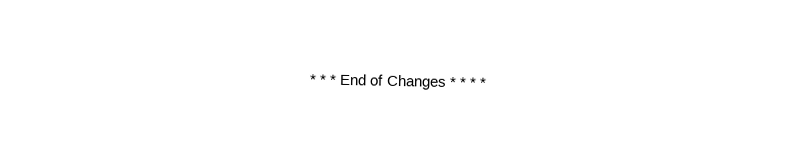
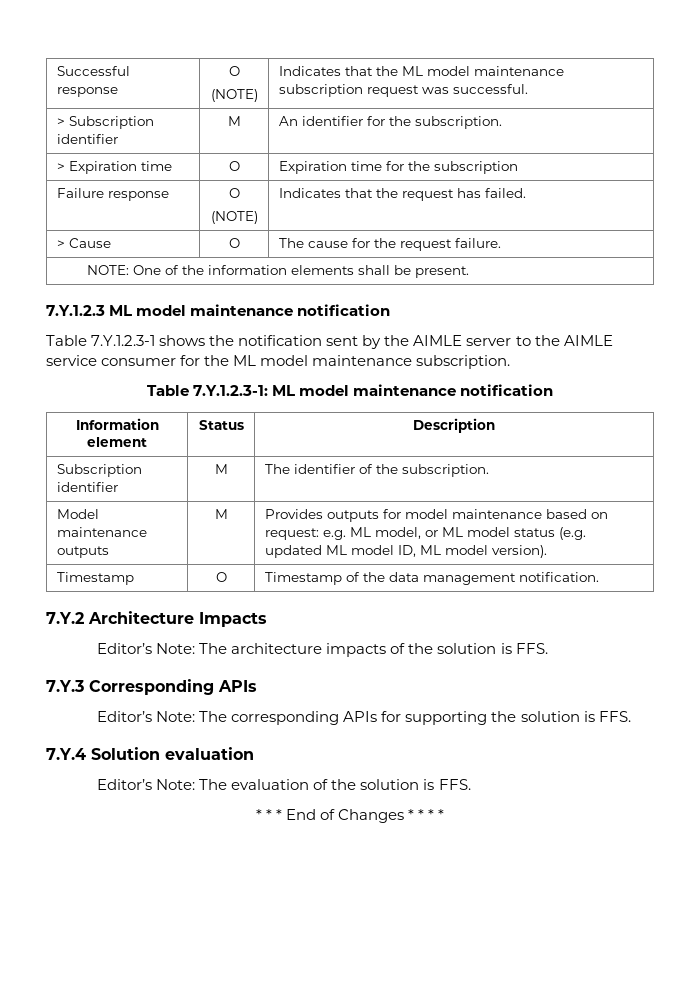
(309, 79) none -> [56,66,130,76] [56,87,118,97] [228,66,240,76] [210,89,258,102] [278,66,564,76] [278,84,528,97] [56,116,154,129] [56,134,118,144] [227,116,241,126] [278,116,502,129] [56,161,172,174] [228,161,240,171] [278,161,518,174] [56,188,169,201] [228,188,240,198] [210,211,258,224] [278,188,526,201] [56,238,111,248] [228,238,240,248] [278,238,501,251] [87,265,470,278] [46,304,391,316] [46,335,613,349] [46,355,511,369] [146,384,554,396] [75,418,159,430] [87,437,147,447] [198,420,244,430] [413,418,495,433] [56,464,142,477] [56,482,118,492] [214,464,228,474] [264,464,489,477] [56,509,99,519] [56,527,147,537] [56,546,109,558] [214,509,228,519] [264,509,608,522] [264,527,586,540] [264,545,547,558] [56,572,134,585] [215,572,227,582] [264,572,599,585] [46,611,267,627] [97,643,548,657] [46,679,257,695] [97,711,631,725] [46,747,254,760] [97,779,471,790] Successful response | O // (NOTE) | Indicates that the ML model maintenance subscription request was successful. // > Subscription identifier | M | An identifier for the subscription. // > Expiration time | O | Expiration time for the subscription // Failure response | O // (NOTE) | Indicates that the request has failed. // > Cause | O | The cause for the request failure. // NOTE: One of the information elements shall be present. // 7.Y.1.2.3 ML model maintenance notification // Table 7.Y.1.2.3-1 shows the notification sent by the AIMLE server to the AIMLE service consumer for the ML model maintenance subscription. // Table 7.Y.1.2.3-1: ML model maintenance notification // Information element | Status | Description // Subscription identifier | M | The identifier of the subscription. // Model maintenance outputs | M | Provides outputs for model maintenance based on request: e.g. ML model, or ML model status (e.g. updated ML model ID, ML model version). // Timestamp | O | Timestamp of the data management notification. // 7.Y.2 Architecture Impacts // Editor’s Note: The architecture impacts of the solution is FFS. // 7.Y.3 Corresponding APIs // Editor’s Note: The corresponding APIs for supporting the solution is FFS. // 7.Y.4 Solution evaluation // Editor’s Note: The evaluation of the solution is FFS. //

